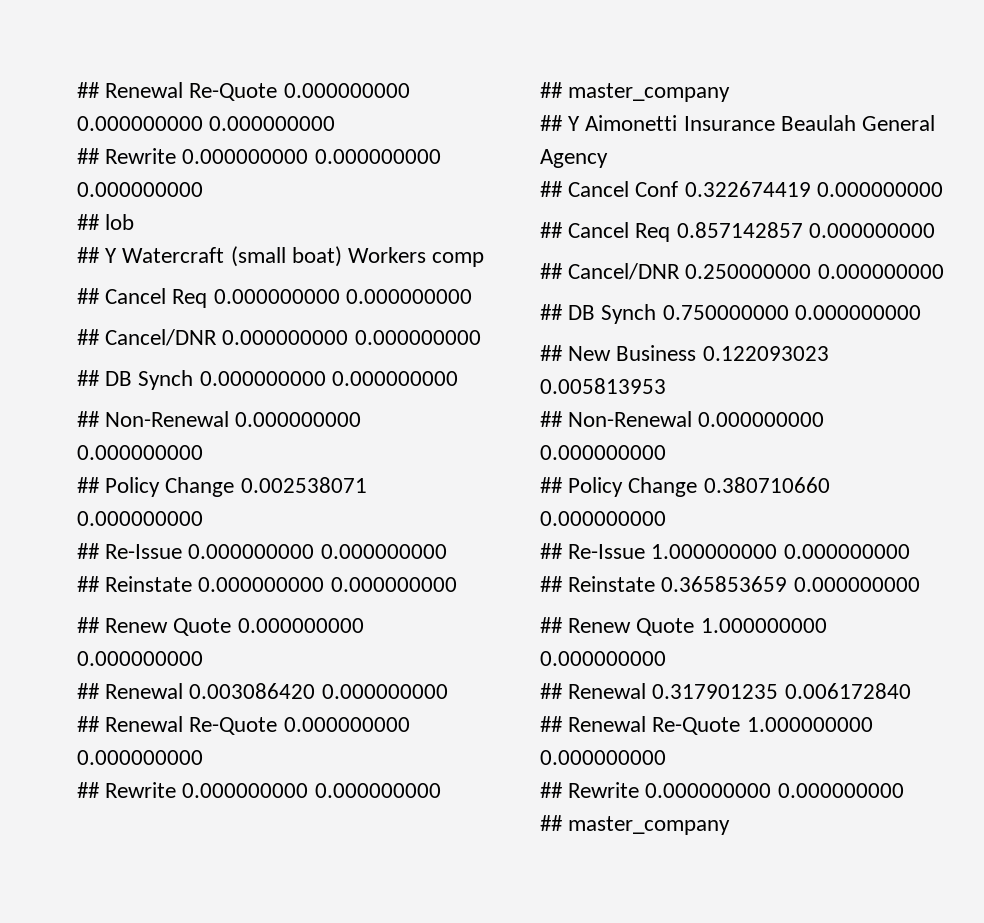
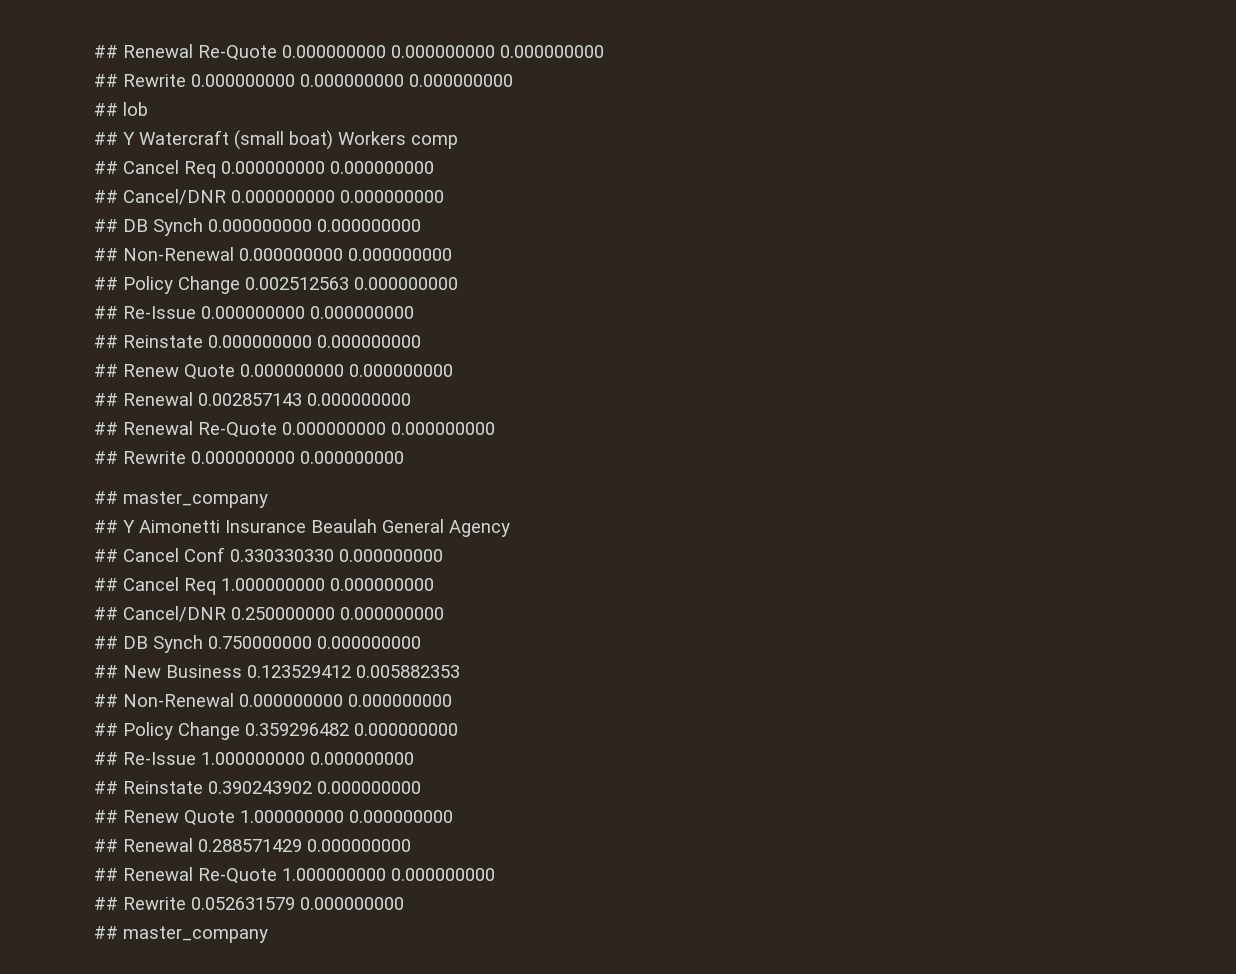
[240,477,367,493] 0.002538071 -> [245,277,349,290] 0.002512563
[189,683,316,699] 0.003086420 -> [198,393,302,406] 0.002857143
[684,181,811,197] 0.322674419 -> [230,549,334,562] 0.330330330
[676,222,803,238] 0.857142857 -> [221,578,325,591] 1.000000000
[702,346,829,361] [540,378,666,394] [540,411,825,427] [540,445,666,460] [540,477,830,497] 0.122093023 0.005813953 // ## Non-Renewal 0.000000000 0.000000000 // ## Policy Change 0.380710660 -> [247,665,460,678] [94,693,452,707] [94,722,349,740] 0.123529412 0.005882353 // ## Non-Renewal 0.000000000 0.000000000 // ## Policy Change 0.359296482
[661,576,788,592] 0.365853659 -> [208,781,312,794] 0.390243902
[652,683,911,699] 0.317901235 0.006172840 -> [198,839,411,852] 0.288571429 0.000000000
[645,783,772,798] 0.000000000 -> [191,897,295,910] 0.052631579

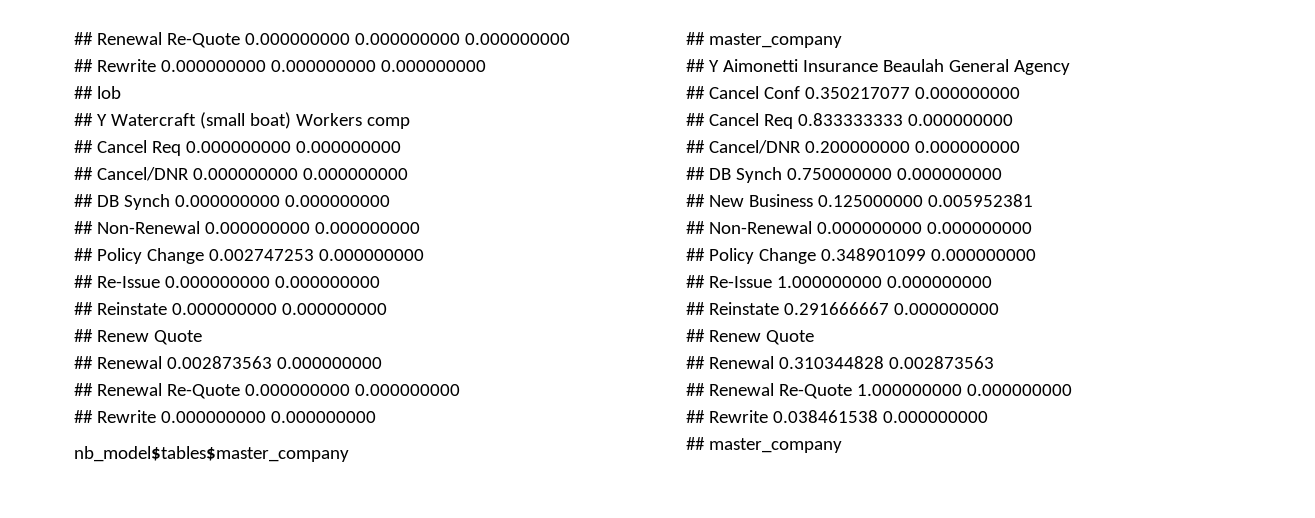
[245,277,349,290] 0.002512563 -> [208,249,314,261] 0.002747253
[240,364,453,377] [94,392,302,406] 0.000000000 0.000000000 // ## Renewal 0.002857143 -> [74,356,272,369] // ## Renewal 0.002873563
(404, 457) none -> [74,446,349,462] // nb_model$tables$master_company
[230,549,334,562] 0.330330330 -> [804,87,910,99] 0.350217077
[221,578,434,591] [94,606,335,622] 1.000000000 0.000000000 // ## Cancel/DNR 0.250000000 -> [797,113,1013,126] [686,140,910,154] 0.833333333 0.000000000 // ## Cancel/DNR 0.200000000
[247,665,460,678] [94,693,452,707] [94,722,349,740] 0.123529412 0.005882353 // ## Non-Renewal 0.000000000 0.000000000 // ## Policy Change 0.359296482 -> [817,194,1033,207] [686,221,1032,234] [686,248,926,264] 0.125000000 0.005952381 // ## Non-Renewal 0.000000000 0.000000000 // ## Policy Change 0.348901099
[208,781,421,794] [94,810,453,826] [94,838,411,852] 0.390243902 0.000000000 // ## Renew Quote 1.000000000 0.000000000 // ## Renewal 0.288571429 0.000000000 -> [783,302,999,315] [686,329,814,345] [686,356,994,369] 0.291666667 0.000000000 // ## Renew Quote // ## Renewal 0.310344828 0.002873563
[191,897,295,910] 0.052631579 -> [772,410,878,423] 0.038461538

